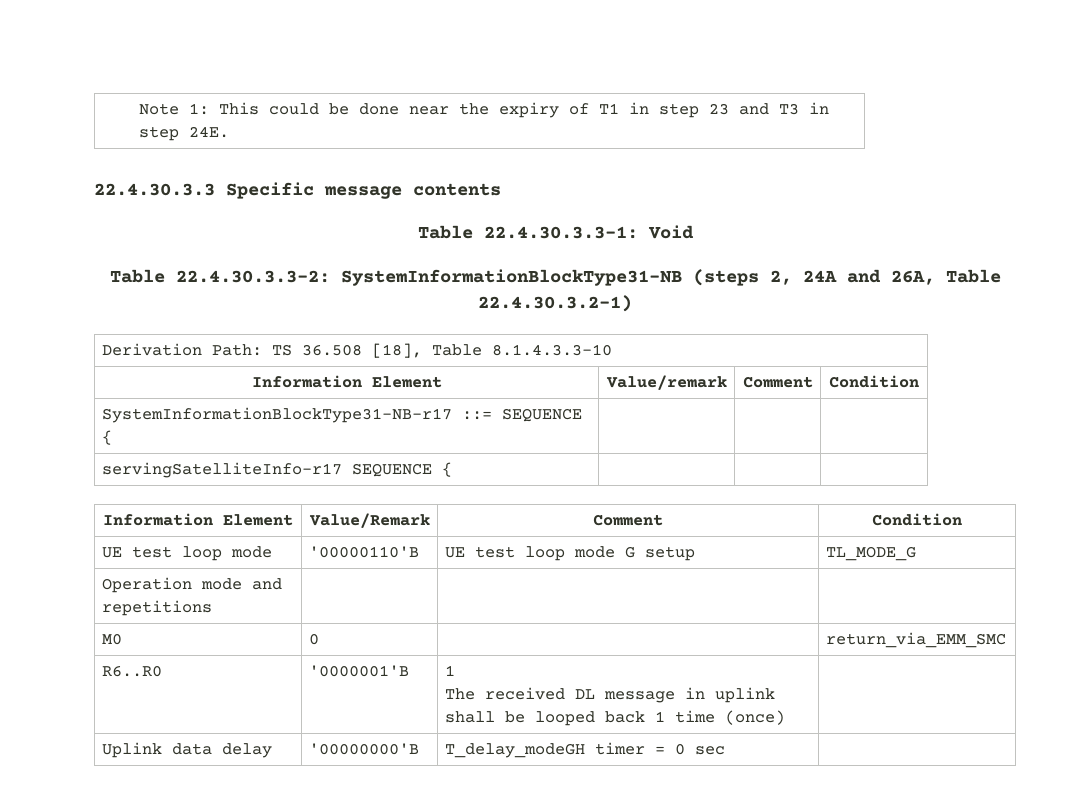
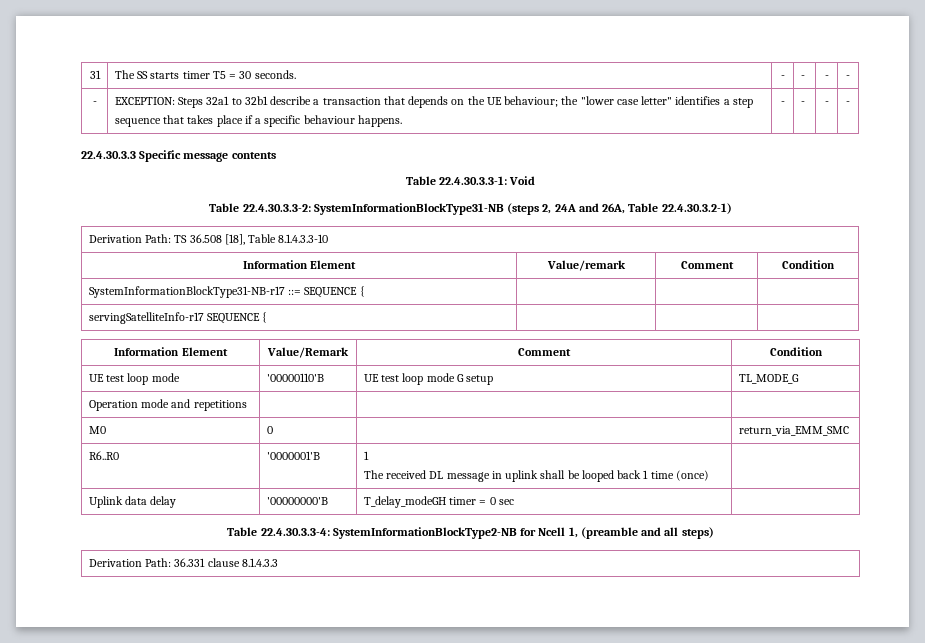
[138,102,829,118] [138,126,229,141] Note 1: This could be done near the expiry of T1 in step 23 and T3 in step 24E. -> [89,70,101,79] [114,70,296,79] [780,75,785,79] [800,75,805,79] [824,75,829,79] [846,75,850,79] [92,101,97,105] [114,96,753,108] [114,115,402,127] [780,101,785,105] [800,101,805,105] [824,101,829,105] [846,101,850,105] 31 | The SS starts timer T5 = 30 seconds. | - | - | - | - // - | EXCEPTION: Steps 32a1 to 32b1 describe a transaction that depends on the UE behaviour; the "lower case letter" identifies a step sequence that takes place if a specific behaviour happens. | - | - | - | -
(725, 750) none -> [227,527,714,539] [88,558,278,567] // Table 22.4.30.3.3-4: SystemInformationBlockType2-NB for Ncell 1, (preamble and all steps) // Derivation Path: 36.331 clause 8.1.4.3.3

